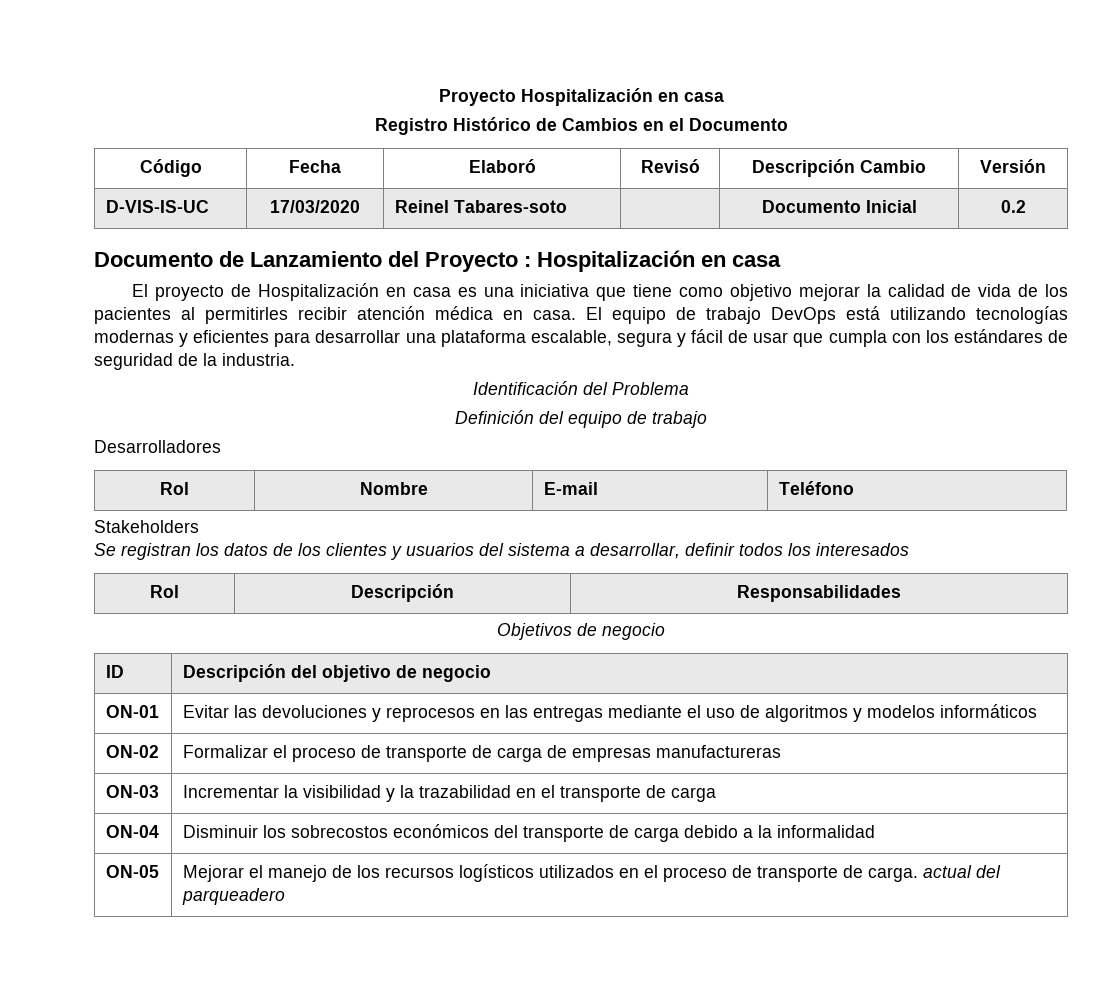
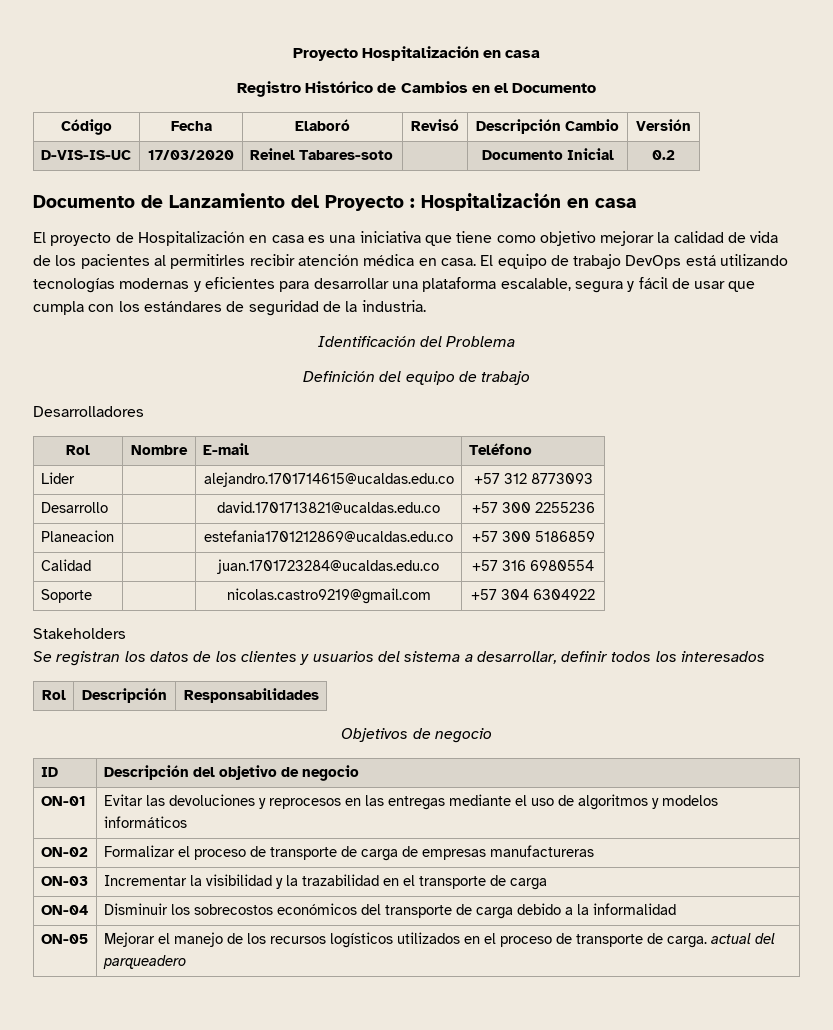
(854, 488) none -> [40,472,75,484] [203,472,454,487] [473,473,593,484] [40,502,108,513] [216,501,440,513] [471,502,595,513] [40,530,114,542] [203,530,453,542] [471,531,595,542] [40,559,91,571] [216,559,439,574] [472,560,594,571] [40,589,92,603] [226,588,431,604] [471,589,595,600] // Lider | | alejandro.1701714615@ucaldas.edu.co | +57 312 8773093 // Desarrollo | | david.1701713821@ucaldas.edu.co | +57 300 2255236 // Planeacion | | estefania1701212869@ucaldas.edu.co | +57 300 5186859 // Calidad | | juan.1701723284@ucaldas.edu.co | +57 316 6980554 // Soporte | | nicolas.castro9219@gmail.com | +57 304 6304922

